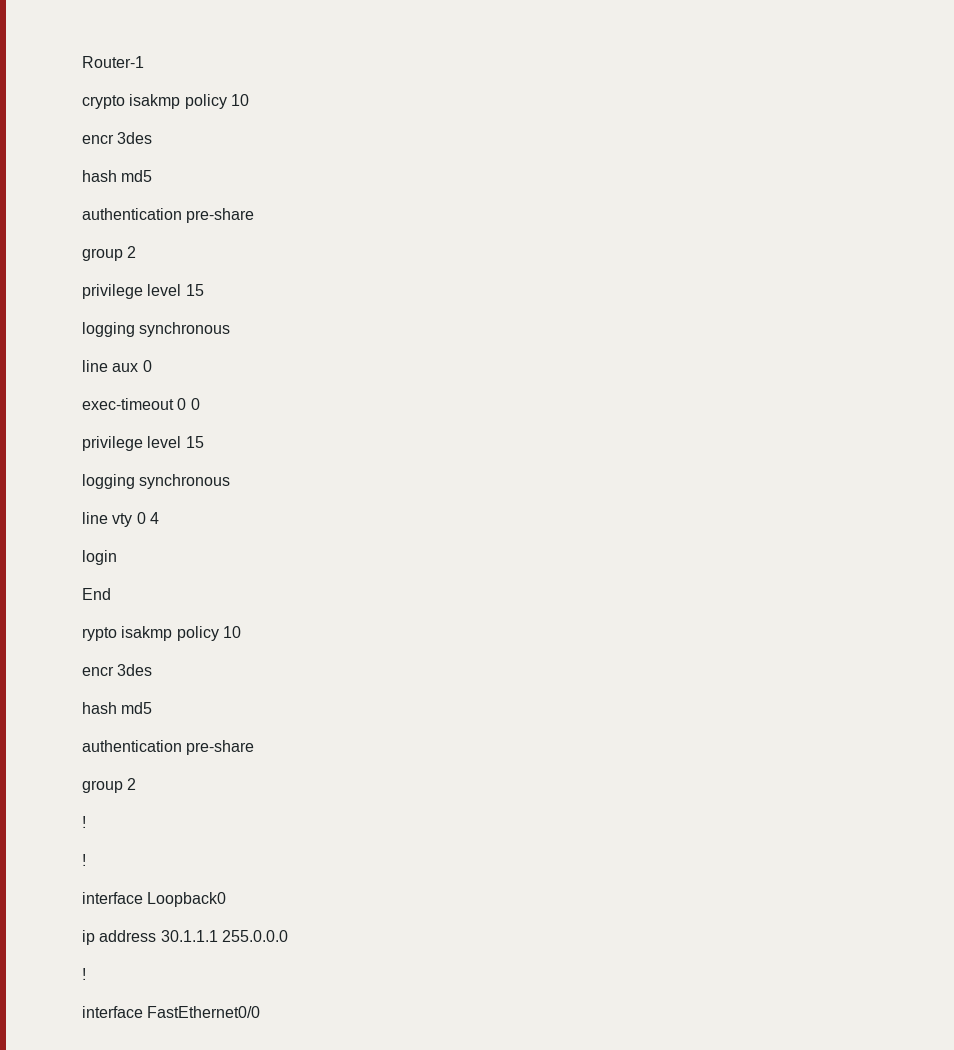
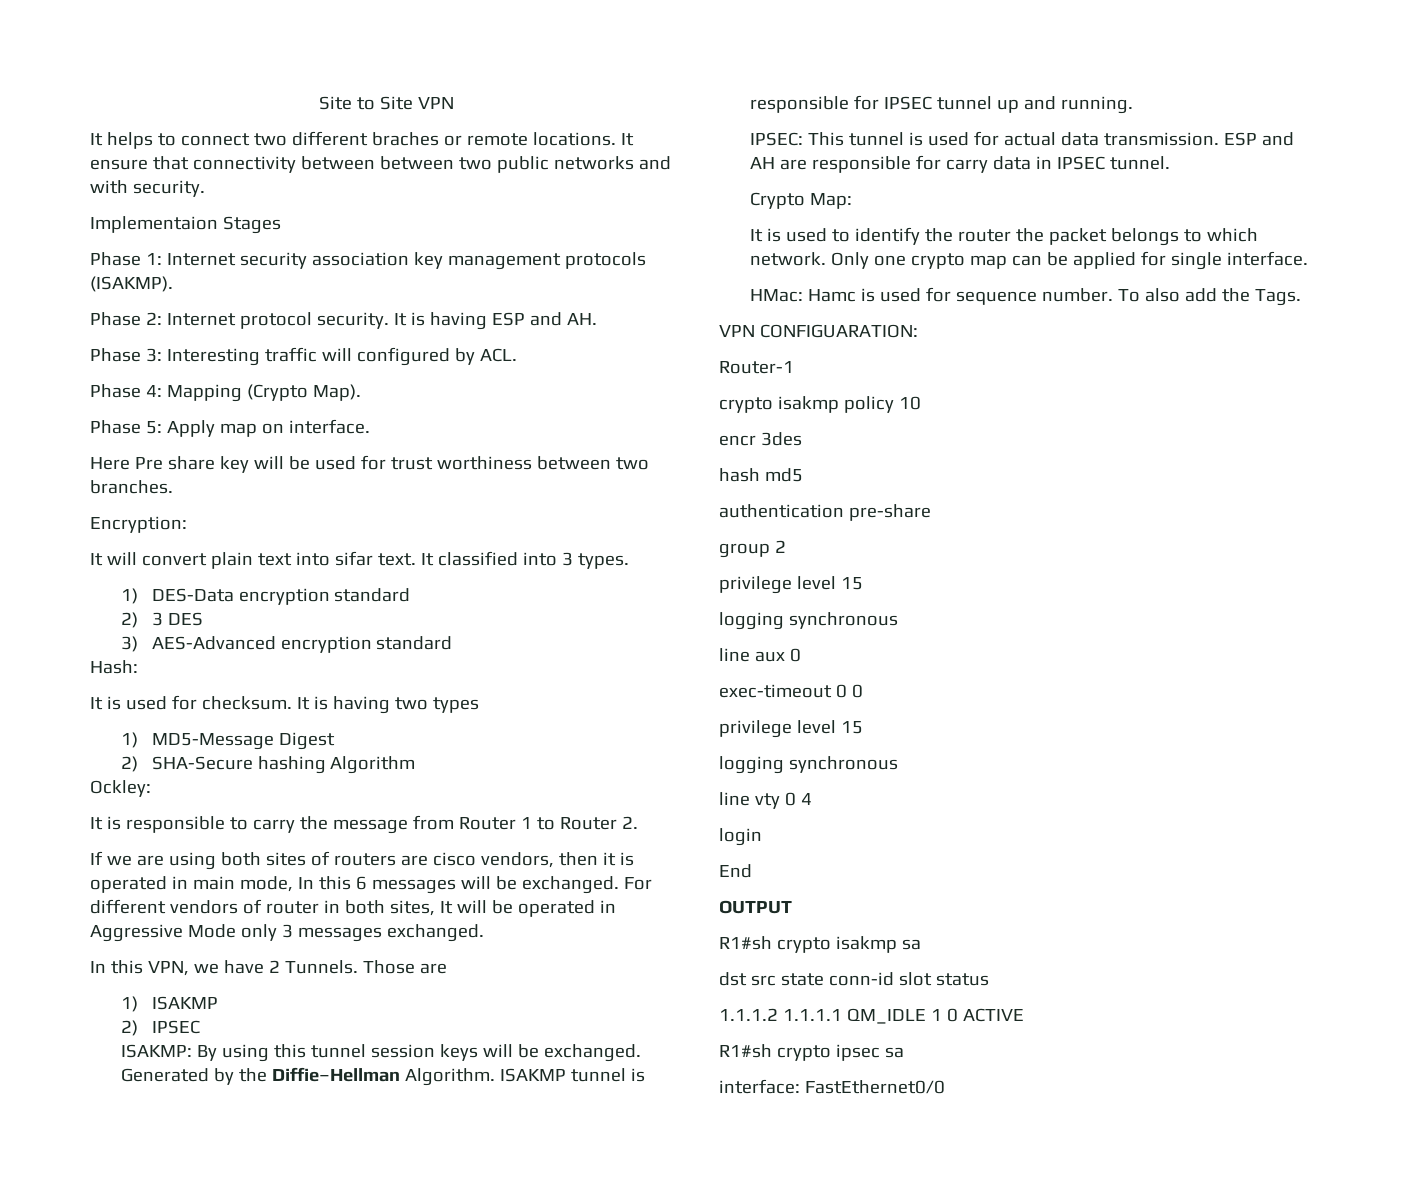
(82, 62) none -> [319,96,454,110] [90,131,634,149] [90,156,671,173] [90,180,205,197] [90,216,281,234] [90,252,646,270] [90,276,173,292] [90,312,597,330] [90,347,517,366] [90,384,361,402] [90,419,370,437] [90,455,649,473] [90,480,173,494] [90,516,187,533] [90,551,629,569] [120,588,411,605] [120,612,203,628] [120,636,453,653] [90,660,138,674] [90,695,479,714] [120,732,335,750] [120,756,416,774] [90,780,151,797] [90,815,638,834] [90,851,634,870] [90,876,652,894] [90,899,616,917] [90,924,484,942] [90,960,447,976] [120,996,218,1012] [120,1020,200,1036] [120,1044,641,1062] [120,1067,645,1086] [749,95,1133,114] [749,131,1294,146] [749,155,1170,173] [749,192,852,209] [749,227,1258,246] [749,251,1308,270] [749,287,1301,306] [719,324,918,338] Site to Site VPN // It helps to connect two different braches or remote locations. It ensure that connectivity between between two public networks and with security. // Implementaion Stages // Phase 1: Internet security association key management protocols (ISAKMP). // Phase 2: Internet protocol security. It is having ESP and AH. // Phase 3: Interesting traffic will configured by ACL. // Phase 4: Mapping (Crypto Map). // Phase 5: Apply map on interface. // Here Pre share key will be used for trust worthiness between two branches. // Encryption: // It will convert plain text into sifar text. It classified into 3 types. // 1) DES-Data encryption standard // 2) 3 DES // 3) AES-Advanced encryption standard // Hash: // It is used for checksum. It is having two types // 1) MD5-Message Digest // 2) SHA-Secure hashing Algorithm // Ockley: // It is responsible to carry the message from Router 1 to Router 2. // If we are using both sites of routers are cisco vendors, then it is operated in main mode, In this 6 messages will be exchanged. For different vendors of router in both sites, It will be operated in Aggressive Mode only 3 messages exchanged. // In this VPN, we have 2 Tunnels. Those are // 1) ISAKMP // 2) IPSEC // ISAKMP: By using this tunnel session keys will be exchanged. Generated by the Diffie–Hellman Algorithm. ISAKMP tunnel is responsible for IPSEC tunnel up and running. // IPSEC: This tunnel is used for actual data transmission. ESP and AH are responsible for carry data in IPSEC tunnel. // Crypto Map: // It is used to identify the router the packet belongs to which network. Only one crypto map can be applied for single interface. // HMac: Hamc is used for sequence number. To also add the Tags. // VPN CONFIGUARATION: //
[82,626,241,641] [82,664,153,676] [82,702,153,714] [82,740,255,755] [82,778,137,793] [82,816,86,828] [82,854,86,866] [82,892,227,907] [82,930,288,945] [82,968,86,980] [82,1006,143,1018] rypto isakmp policy 10 // encr 3des // hash md5 // authentication pre-share // group 2 // ! // ! // interface Loopback0 // ip address 30.1.1.1 255.0.0.0 // ! // interface -> [719,900,792,914] [719,936,921,953] [719,972,989,986] [719,1008,1024,1024] [719,1044,904,1061] [719,1079,800,1094] OUTPUT // R1#sh crypto isakmp sa // dst src state conn-id slot status // 1.1.1.2 1.1.1.1 QM_IDLE 1 0 ACTIVE // R1#sh crypto ipsec sa // interface:

